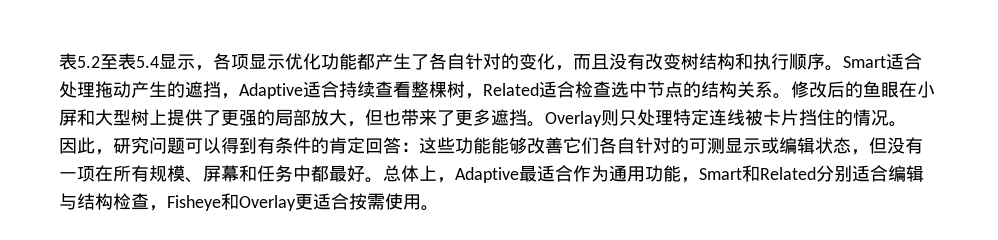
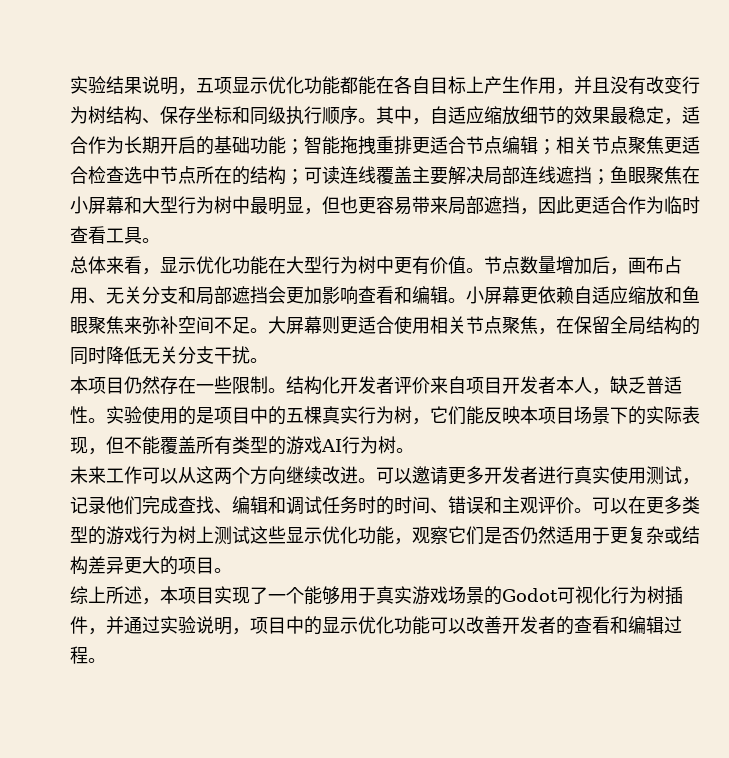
[59,53,922,71] [59,81,935,99] [59,109,907,127] [59,137,923,155] [59,165,924,183] [59,193,421,211] 表5.2至表5.4显示，各项显示优化功能都产生了各自针对的变化，而且没有改变树结构和执行顺序。Smart适合处理拖动产生的遮挡，Adaptive适合持续查看整棵树，Related适合检查选中节点的结构关系。修改后的鱼眼在小屏和大型树上提供了更强的局部放大，但也带来了更多遮挡。Overlay则只处理特定连线被卡片挡住的情况。 // 因此，研究问题可以得到有条件的肯定回答：这些功能能够改善它们各自针对的可测显示或编辑状态，但没有一项在所有规模、屏幕和任务中都最好。总体上，Adaptive最适合作为通用功能，Smart和Related分别适合编辑与结构检查，Fisheye和Overlay更适合按需使用 -> [70,76,700,95] [70,106,700,125] [70,136,700,155] [70,166,700,185] [70,196,700,215] [70,226,160,244] [70,256,682,275] [70,286,700,305] [70,316,700,335] [70,346,268,365] [70,376,682,395] [70,406,700,425] [70,436,414,455] [70,466,700,485] [70,496,700,515] [70,526,700,545] [70,556,232,575] [70,586,683,605] [70,616,682,635] [70,646,88,664] 实验结果说明，五项显示优化功能都能在各自目标上产生作用，并且没有改变行为树结构、保存坐标和同级执行顺序。其中，自适应缩放细节的效果最稳定，适合作为长期开启的基础功能；智能拖拽重排更适合节点编辑；相关节点聚焦更适合检查选中节点所在的结构；可读连线覆盖主要解决局部连线遮挡；鱼眼聚焦在小屏幕和大型行为树中最明显，但也更容易带来局部遮挡，因此更适合作为临时查看工具。 // 总体来看，显示优化功能在大型行为树中更有价值。节点数量增加后，画布占用、无关分支和局部遮挡会更加影响查看和编辑。小屏幕更依赖自适应缩放和鱼眼聚焦来弥补空间不足。大屏幕则更适合使用相关节点聚焦，在保留全局结构的同时降低无关分支干扰。 // 本项目仍然存在一些限制。结构化开发者评价来自项目开发者本人，缺乏普适性。实验使用的是项目中的五棵真实行为树，它们能反映本项目场景下的实际表现，但不能覆盖所有类型的游戏AI行为树。 // 未来工作可以从这两个方向继续改进。可以邀请更多开发者进行真实使用测试，记录他们完成查找、编辑和调试任务时的时间、错误和主观评价。可以在更多类型的游戏行为树上测试这些显示优化功能，观察它们是否仍然适用于更复杂或结构差异更大的项目。 // 综上所述，本项目实现了一个能够用于真实游戏场景的Godot可视化行为树插件，并通过实验说明，项目中的显示优化功能可以改善开发者的查看和编辑过程

